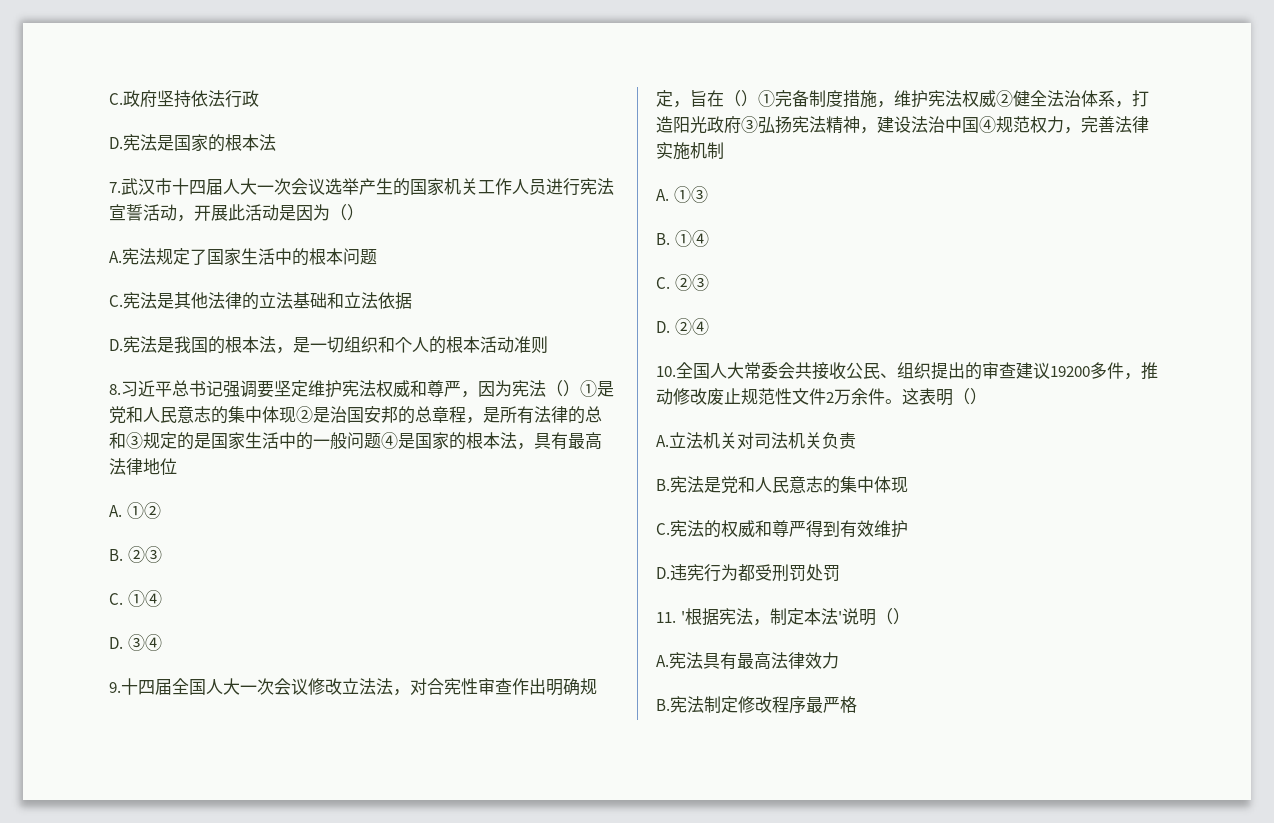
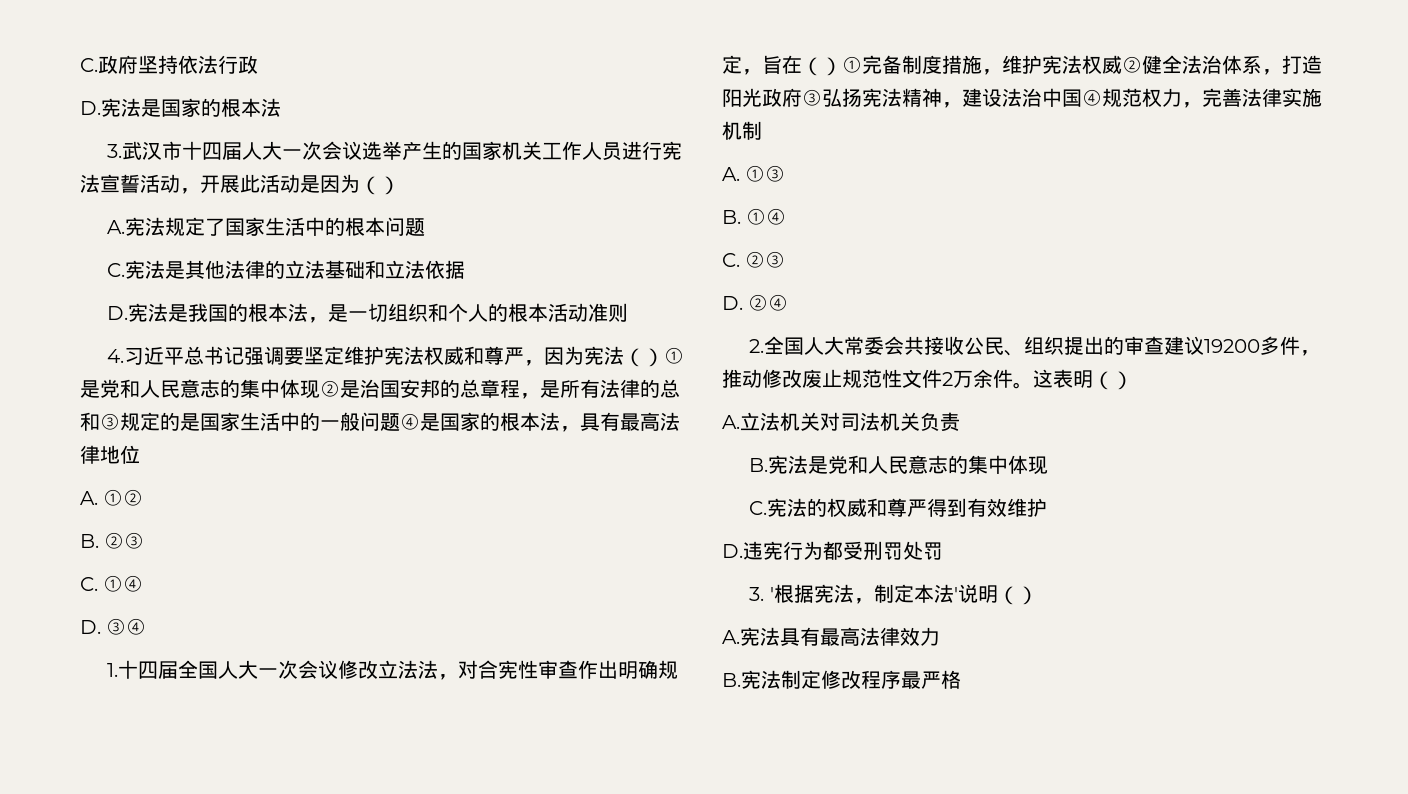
[109,182,121,193] 7. -> [107,144,123,158] 3.
[109,384,121,395] 8. -> [107,349,125,363] 4.
[109,682,121,693] 9. -> [107,663,119,677] 1.
[656,366,676,377] 10. -> [749,339,765,353] 2.
[656,612,676,623] 11. -> [749,587,765,601] 3.

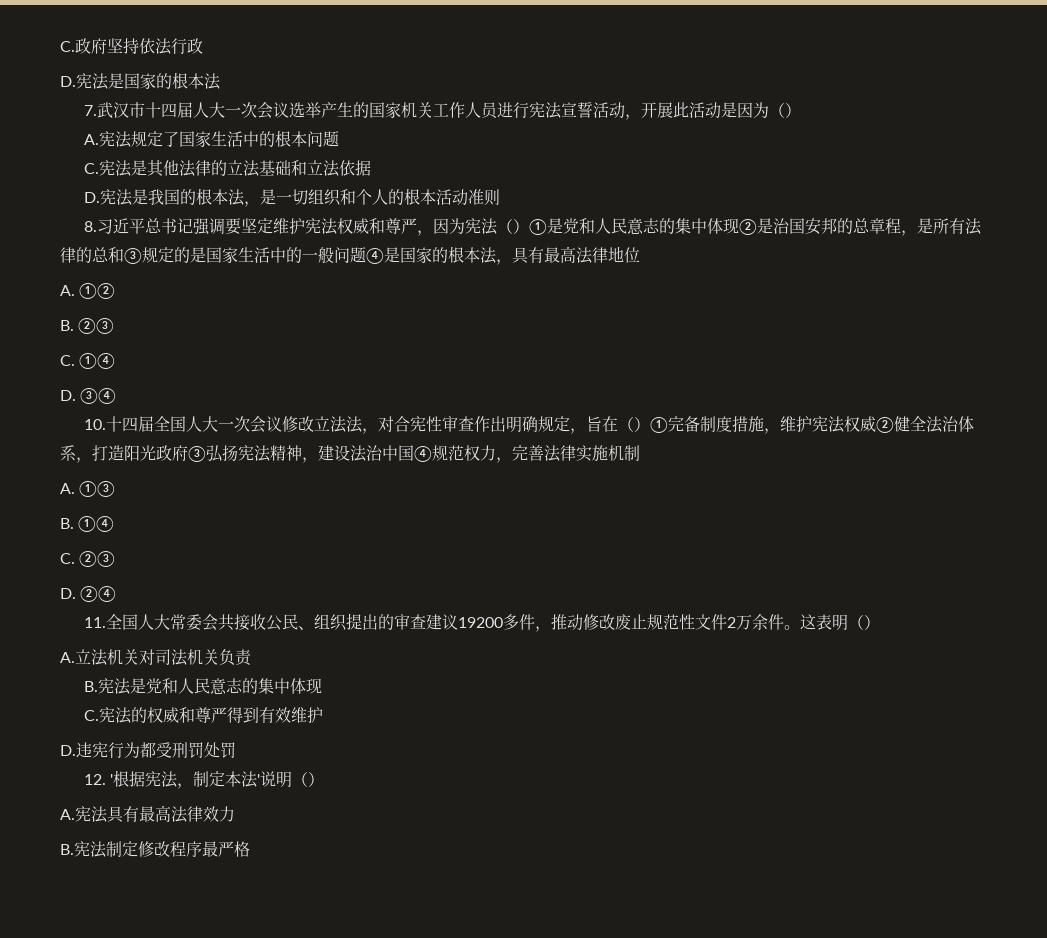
[107,144,123,158] 3. -> [84,105,98,116] 7.
[107,349,125,363] 4. -> [84,221,98,232] 8.
[107,663,119,677] 1. -> [84,419,107,430] 10.
[749,339,765,353] 2. -> [84,617,107,628] 11.
[749,587,765,601] 3. -> [84,774,107,785] 12.

